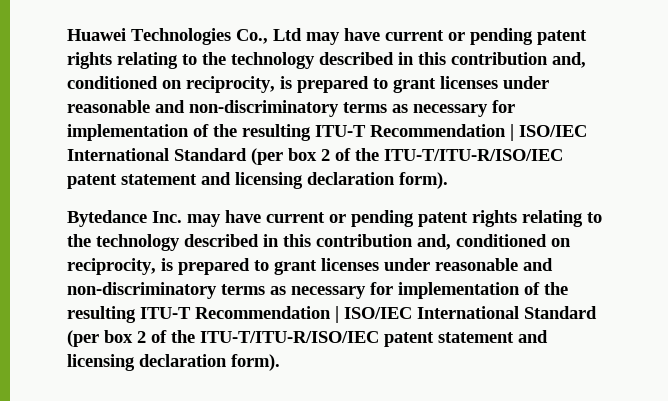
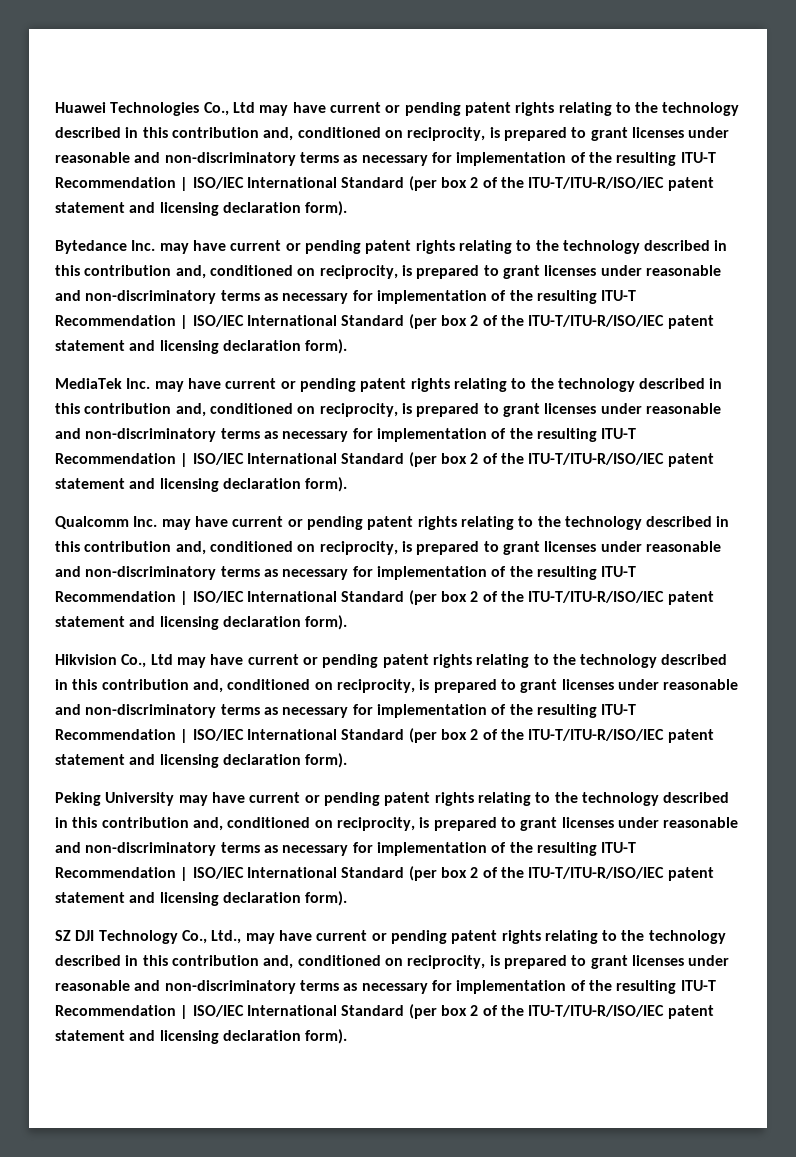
(280, 362) none -> [55,378,723,392] [55,403,721,417] [55,428,637,442] [55,452,714,467] [55,477,348,492] [55,516,730,530] [55,541,721,555] [55,566,637,580] [55,590,714,605] [55,615,348,630] [55,654,728,668] [55,679,739,693] [55,704,637,718] [55,728,714,743] [55,753,348,768] [55,792,730,806] [55,817,739,831] [55,842,637,856] [55,866,714,881] [55,891,348,906] [55,930,726,944] [55,955,730,969] [55,980,716,994] [55,1004,714,1019] [55,1029,348,1044] // MediaTek Inc. may have current or pending patent rights relating to the technology described in this contribution and, conditioned on reciprocity, is prepared to grant licenses under reasonable and non-discriminatory terms as necessary for implementation of the resulting ITU-T Recommendation | ISO/IEC International Standard (per box 2 of the ITU-T/ITU-R/ISO/IEC patent statement and licensing declaration form). // Qualcomm Inc. may have current or pending patent rights relating to the technology described in this contribution and, conditioned on reciprocity, is prepared to grant licenses under reasonable and non-discriminatory terms as necessary for implementation of the resulting ITU-T Recommendation | ISO/IEC International Standard (per box 2 of the ITU-T/ITU-R/ISO/IEC patent statement and licensing declaration form). // Hikvision Co., Ltd may have current or pending patent rights relating to the technology described in this contribution and, conditioned on reciprocity, is prepared to grant licenses under reasonable and non-discriminatory terms as necessary for implementation of the resulting ITU-T Recommendation | ISO/IEC International Standard (per box 2 of the ITU-T/ITU-R/ISO/IEC patent statement and licensing declaration form). // Peking University may have current or pending patent rights relating to the technology described in this contribution and, conditioned on reciprocity, is prepared to grant licenses under reasonable and non-discriminatory terms as necessary for implementation of the resulting ITU-T Recommendation | ISO/IEC International Standard (per box 2 of the ITU-T/ITU-R/ISO/IEC patent statement and licensing declaration form). // SZ DJI Technology Co., Ltd., may have current or pending patent rights relating to the technology described in this contribution and, conditioned on reciprocity, is prepared to grant licenses under reasonable and non-discriminatory terms as necessary for implementation of the resulting ITU-T Recommendation | ISO/IEC International Standard (per box 2 of the ITU-T/ITU-R/ISO/IEC patent statement and licensing declaration form).

